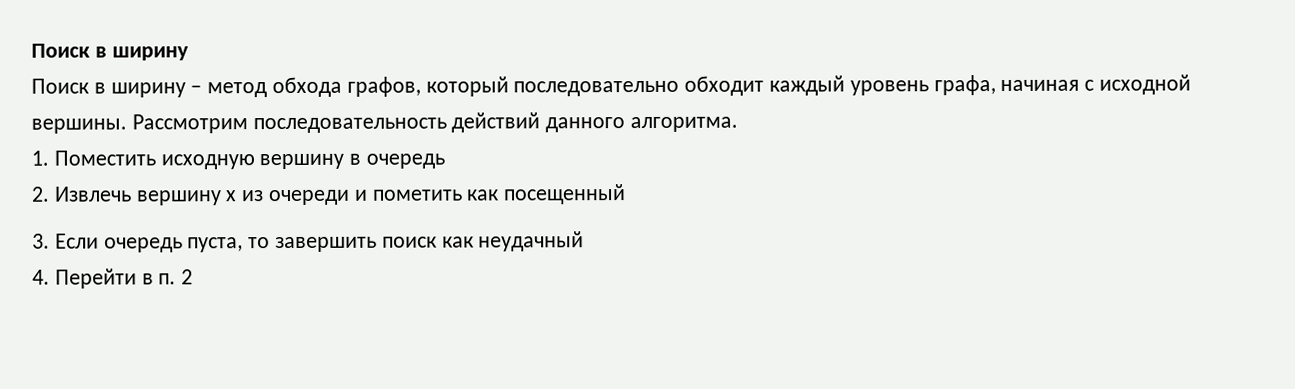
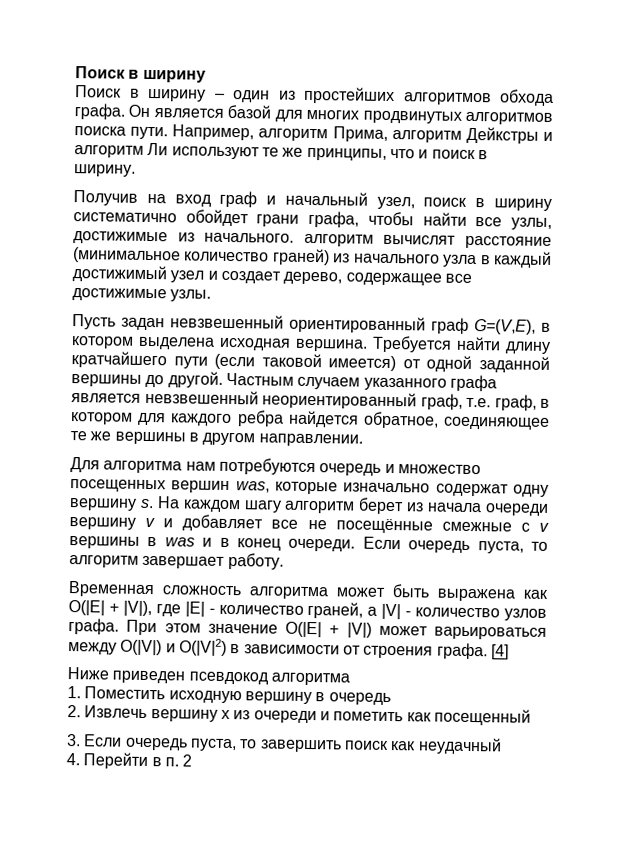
[207,74,1192,98] [31,112,739,134] метод обхода графов, который последовательно обходит каждый уровень графа, начиная с исходной вершины. Рассмотрим последовательность действий данного алгоритма. -> [233,86,554,106] [74,103,553,125] [74,124,554,144] [74,142,488,161] [74,164,136,177] [73,190,552,211] [73,209,552,230] [73,231,552,249] [73,247,552,268] [72,265,472,286] [72,288,212,302] [72,314,551,335] [71,335,551,354] [71,351,550,373] [71,371,497,392] [71,389,550,411] [70,410,551,430] [70,431,363,447] [70,457,481,476] [70,479,549,497] [69,496,550,516] [69,514,549,534] [69,536,548,554] [69,552,284,570] [68,581,548,602] [68,600,547,621] [68,618,547,640] [68,638,509,660] [67,667,350,686] один из простейших алгоритмов обхода графа. Он является базой для многих продвинутых алгоритмов поиска пути. Например, алгоритм Прима, алгоритм Дейкстры и алгоритм Ли используют те же принципы, что и поиск в ширину. // Получив на вход граф и начальный узел, поиск в ширину систематично обойдет грани графа, чтобы найти все узлы, достижимые из начального. алгоритм вычислят расстояние (минимальное количество граней) из начального узла в каждый достижимый узел и создает дерево, содержащее все достижимые узлы. // Пусть задан невзвешенный ориентированный граф G=(V,E), в котором выделена исходная вершина. Требуется найти длину кратчайшего пути (если таковой имеется) от одной заданной вершины до другой. Частным случаем указанного графа является невзвешенный неориентированный граф, т.е. граф, в котором для каждого ребра найдется обратное, соединяющее те же вершины в другом направлении. // Для алгоритма нам потребуются очередь и множество посещенных вершин was, которые изначально содержат одну вершину s. На каждом шагу алгоритм берет из начала очереди вершину v и добавляет все не посещённые смежные с v вершины в was и в конец очереди. Если очередь пуста, то алгоритм завершает работу. // Временная сложность алгоритма может быть выражена как O(|E| + |V|), где |E| - количество граней, а |V| - количество узлов графа. При этом значение O(|E| + |V|) может варьироваться между O(|V|) и O(|V|2) в зависимости от строения графа. [4] // Ниже приведен псевдокод алгоритма

